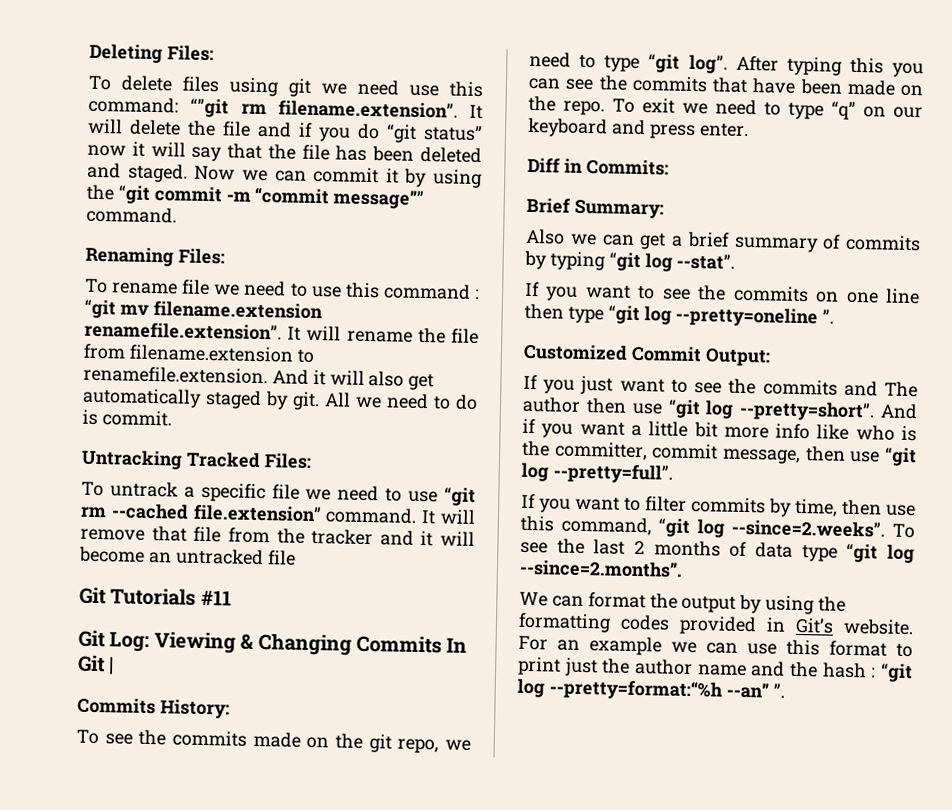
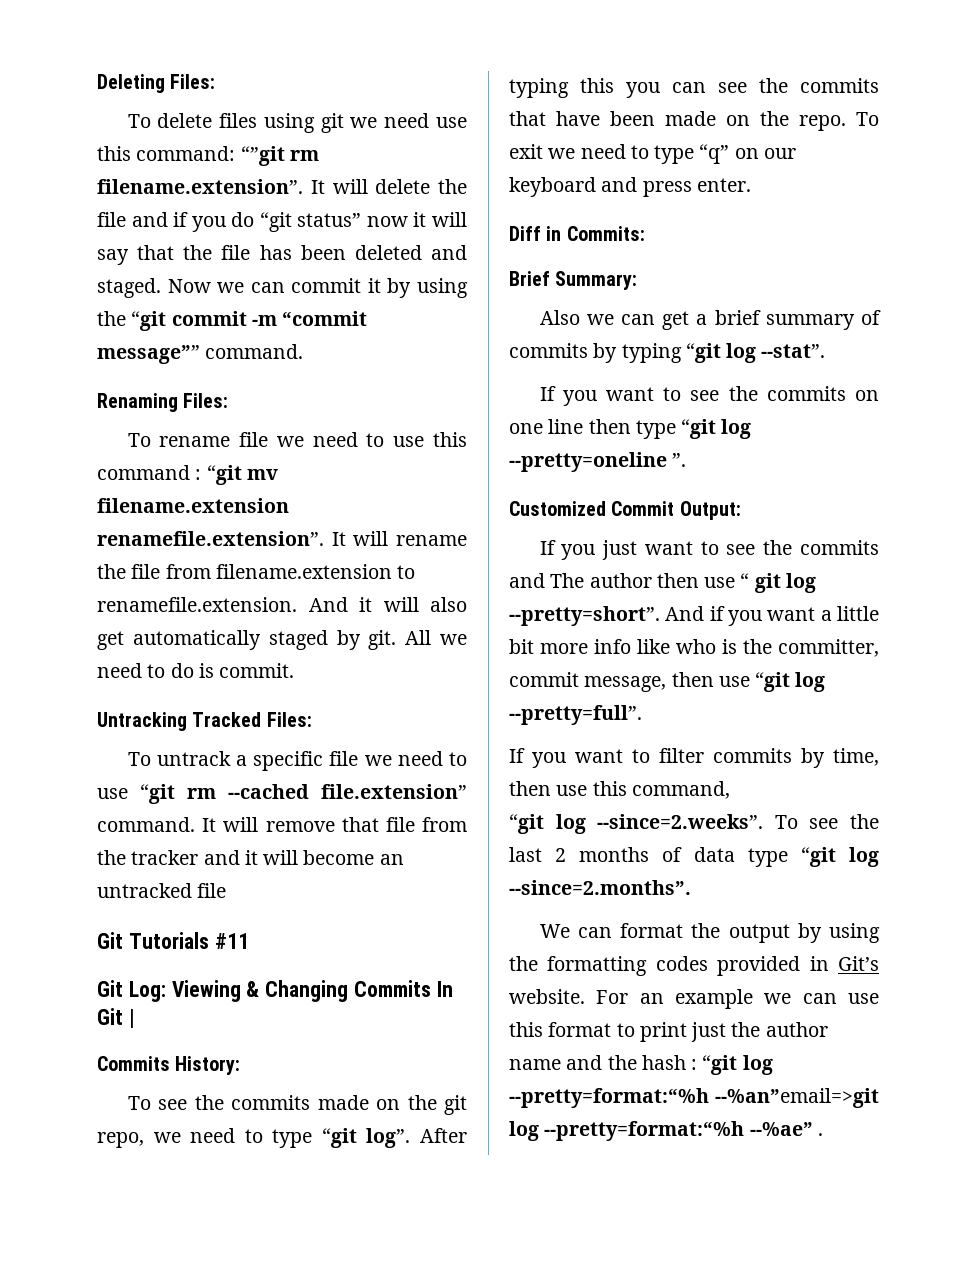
[667,399,701,419] “git -> [740,573,781,593] “ git
(652, 526) none -> (730, 790) //
[725,682,785,699] --an” ”. -> [715,1088,879,1108] [509,1121,823,1141] --%an”email=>git log --pretty=format:“%h --%ae” .

